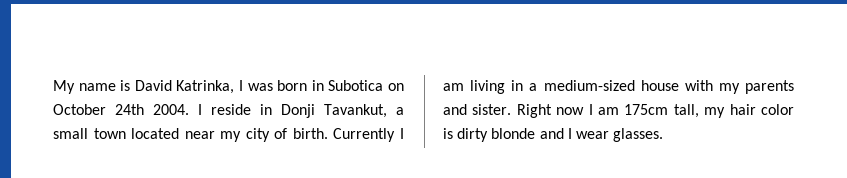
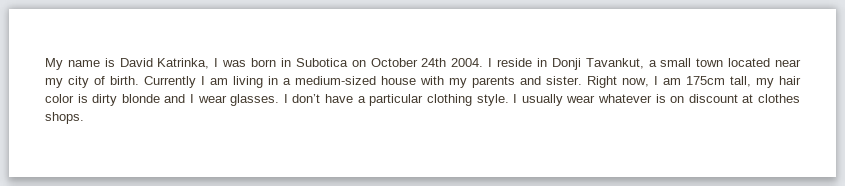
[556,107,585,115] now -> [622,78,649,87] now,
(664, 135) none -> [283,94,800,106] [45,112,84,124] I don’t have a particular clothing style. I usually wear whatever is on discount at clothes shops.

